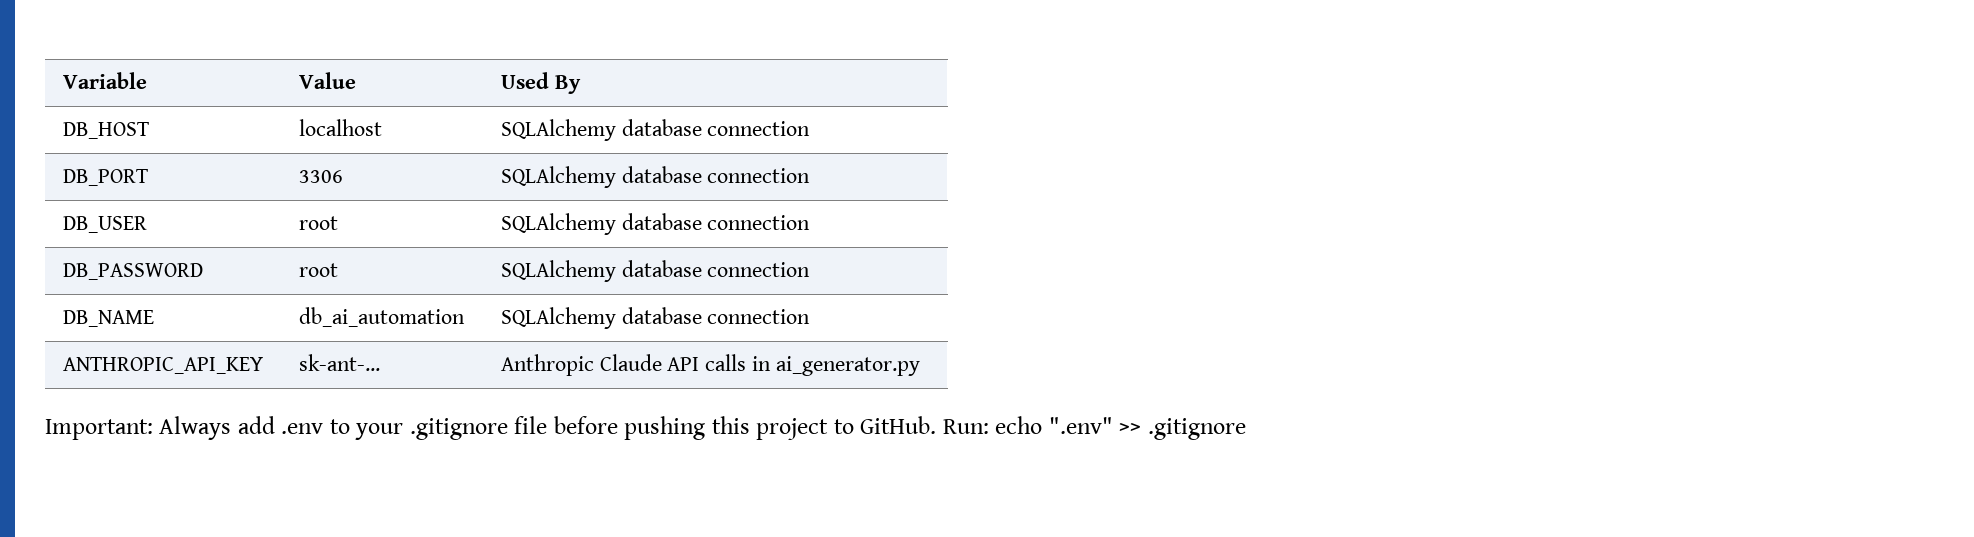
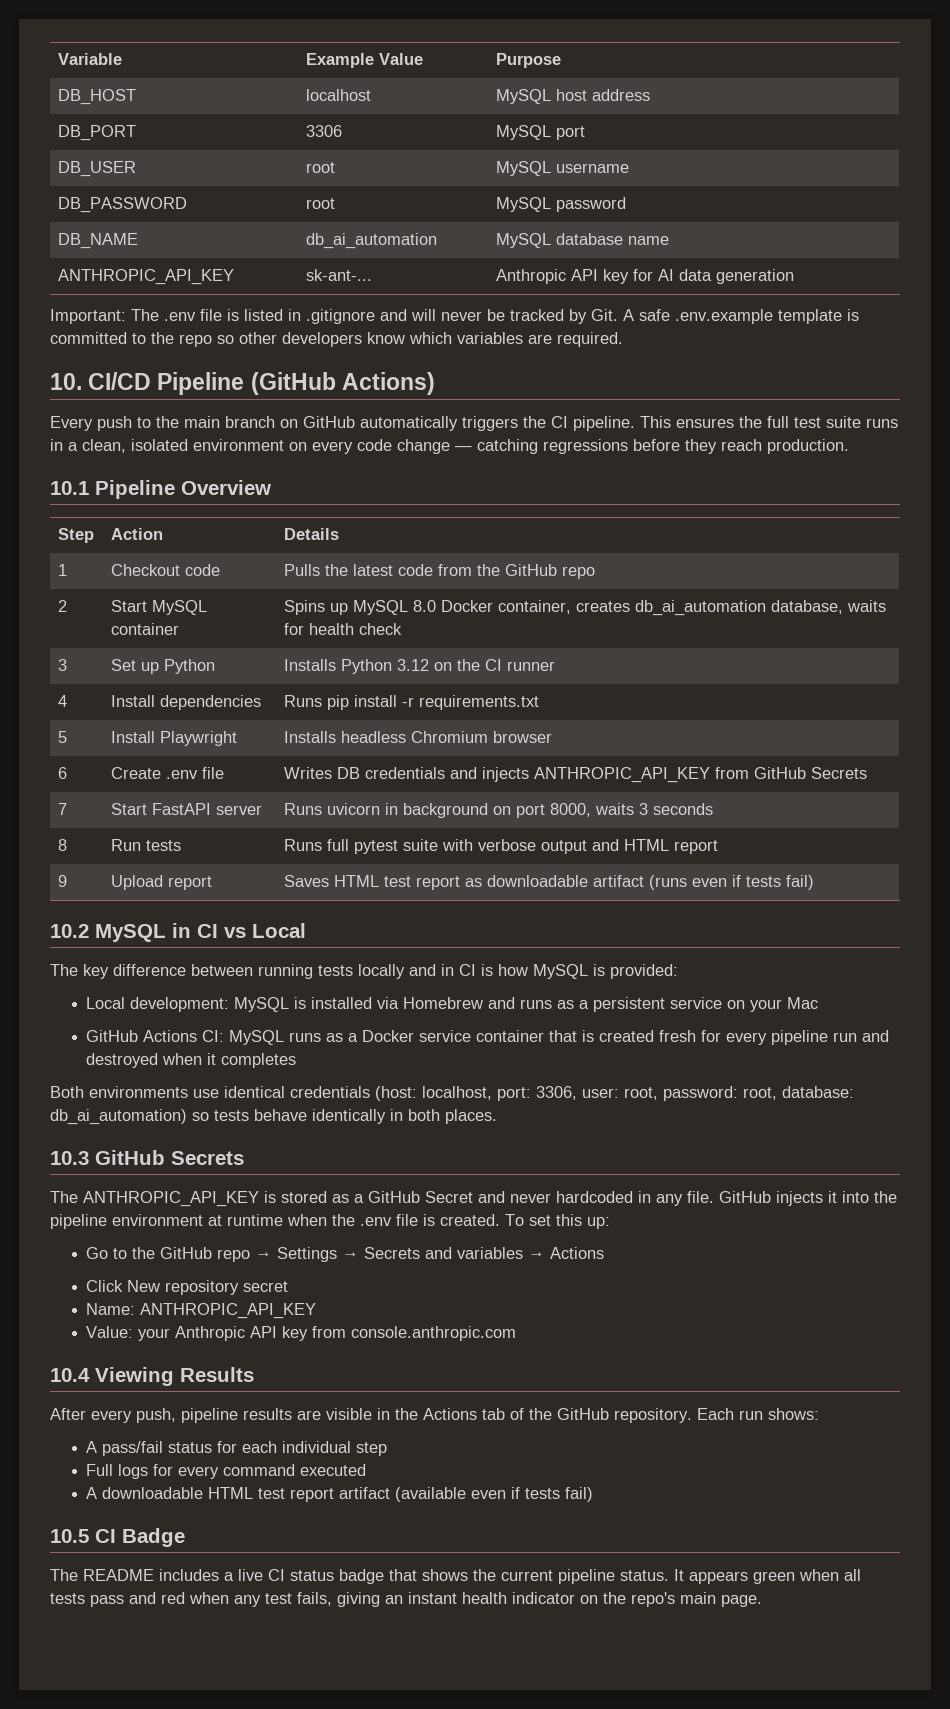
(147, 80) none -> [306,53,375,68] Example
[500,72,581,94] Used By -> [496,53,562,68] Purpose
[500,119,811,141] SQLAlchemy database connection -> [496,89,651,104] MySQL host address
[500,166,811,188] SQLAlchemy database connection -> [496,125,586,140] MySQL port
[500,213,811,235] SQLAlchemy database connection -> [496,161,630,176] MySQL username
[500,260,811,282] SQLAlchemy database connection -> [496,197,627,212] MySQL password
[500,307,811,329] SQLAlchemy database connection -> [496,233,670,248] MySQL database name
[599,354,920,376] [45,416,1246,440] Claude API calls in ai_generator.py // Important: Always add .env to your .gitignore file before pushing this project to GitHub. Run: echo ".env" >> .gitignore -> [571,269,795,284] [50,309,859,324] [50,332,623,347] [50,372,435,395] [50,416,898,431] [50,439,849,454] [50,480,271,499] [58,528,95,543] [111,528,164,540] [284,528,340,540] [58,564,68,576] [111,564,221,576] [284,564,596,579] [58,600,68,612] [111,600,208,615] [111,623,180,635] [284,600,887,616] [284,623,403,635] [58,659,68,671] [111,659,216,674] [284,659,556,674] [58,695,68,707] [111,695,262,710] [284,695,540,710] [58,731,68,743] [111,731,238,746] [284,731,553,743] [58,767,68,779] [111,767,225,779] [284,767,868,783] [58,803,68,815] [111,803,263,815] [284,803,714,818] [58,839,68,851] [111,839,182,851] [284,839,719,854] [58,875,68,887] [111,875,213,890] [284,875,815,890] [50,923,306,942] [50,964,678,979] [86,997,819,1012] [86,1030,890,1045] [86,1053,297,1068] [50,1086,854,1101] [50,1109,497,1125] [50,1150,244,1165] [50,1191,897,1207] [50,1214,610,1229] [86,1247,605,1262] [86,1280,289,1295] [86,1303,317,1319] [86,1326,517,1341] [50,1367,254,1386] [50,1408,819,1423] [86,1441,388,1456] [86,1464,367,1479] [86,1487,594,1502] [50,1528,185,1547] [50,1569,861,1584] [50,1592,762,1607] API key for AI data generation // Important: The .env file is listed in .gitignore and will never be tracked by Git. A safe .env.example template is committed to the repo so other developers know which variables are required. // 10. CI/CD Pipeline (GitHub Actions) // Every push to the main branch on GitHub automatically triggers the CI pipeline. This ensures the full test suite runs in a clean, isolated environment on every code change — catching regressions before they reach production. // 10.1 Pipeline Overview // Step | Action | Details // 1 | Checkout code | Pulls the latest code from the GitHub repo // 2 | Start MySQL container | Spins up MySQL 8.0 Docker container, creates db_ai_automation database, waits for health check // 3 | Set up Python | Installs Python 3.12 on the CI runner // 4 | Install dependencies | Runs pip install -r requirements.txt // 5 | Install Playwright | Installs headless Chromium browser // 6 | Create .env file | Writes DB credentials and injects ANTHROPIC_API_KEY from GitHub Secrets // 7 | Start FastAPI server | Runs uvicorn in background on port 8000, waits 3 seconds // 8 | Run tests | Runs full pytest suite with verbose output and HTML report // 9 | Upload report | Saves HTML test report as downloadable artifact (runs even if tests fail) // 10.2 MySQL in CI vs Local // The key difference between running tests locally and in CI is how MySQL is provided: // Local development: MySQL is installed via Homebrew and runs as a persistent service on your Mac // GitHub Actions CI: MySQL runs as a Docker service container that is created fresh for every pipeline run and destroyed when it completes // Both environments use identical credentials (host: localhost, port: 3306, user: root, password: root, database: db_ai_automation) so tests behave identically in both places. // 10.3 GitHub Secrets // The ANTHROPIC_API_KEY is stored as a GitHub Secret and never hardcoded in any file. GitHub injects it into the pipeline environment at runtime when the .env file is created. To set this up: // Go to the GitHub repo → Settings → Secrets and variables → Actions // Click New repository secret // Name: ANTHROPIC_API_KEY // Value: your Anthropic API key from console.anthropic.com // 10.4 Viewing Results // After every push, pipeline results are visible in the Actions tab of the GitHub repository. Each run shows: // A pass/fail status for each individual step // Full logs for every command executed // A downloadable HTML test report artifact (available even if tests fail) // 10.5 CI Badge // The README includes a live CI status badge that shows the current pipeline status. It appears green when all tests pass and red when any test fails, giving an instant health indicator on the repo's main page.

